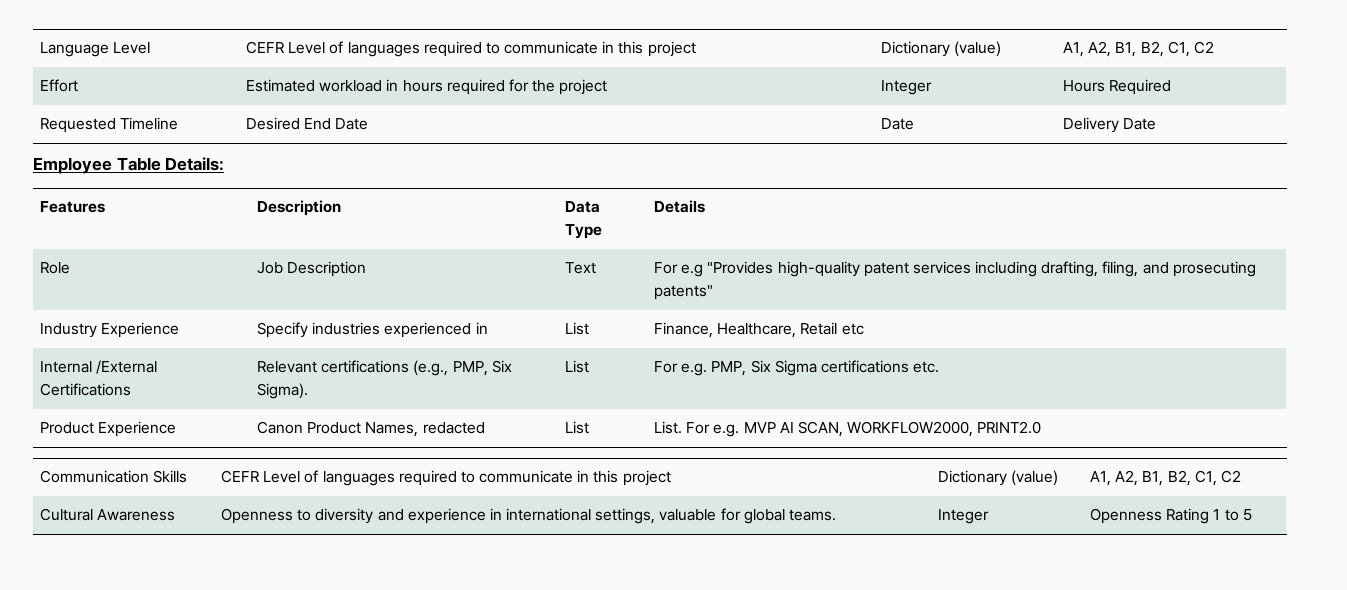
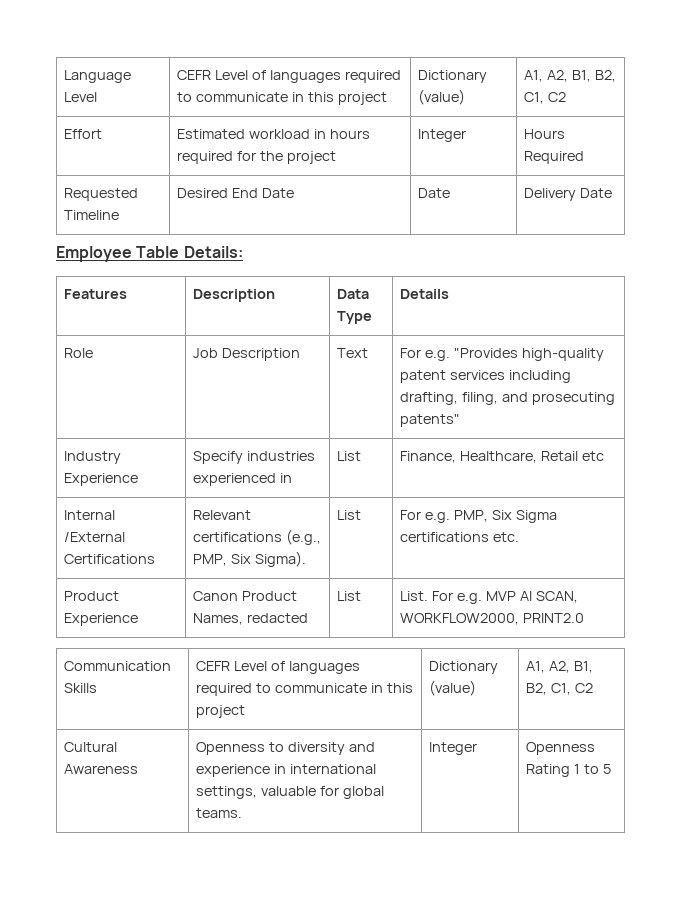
[681,264,704,277] e.g -> [425,350,451,361] e.g.

